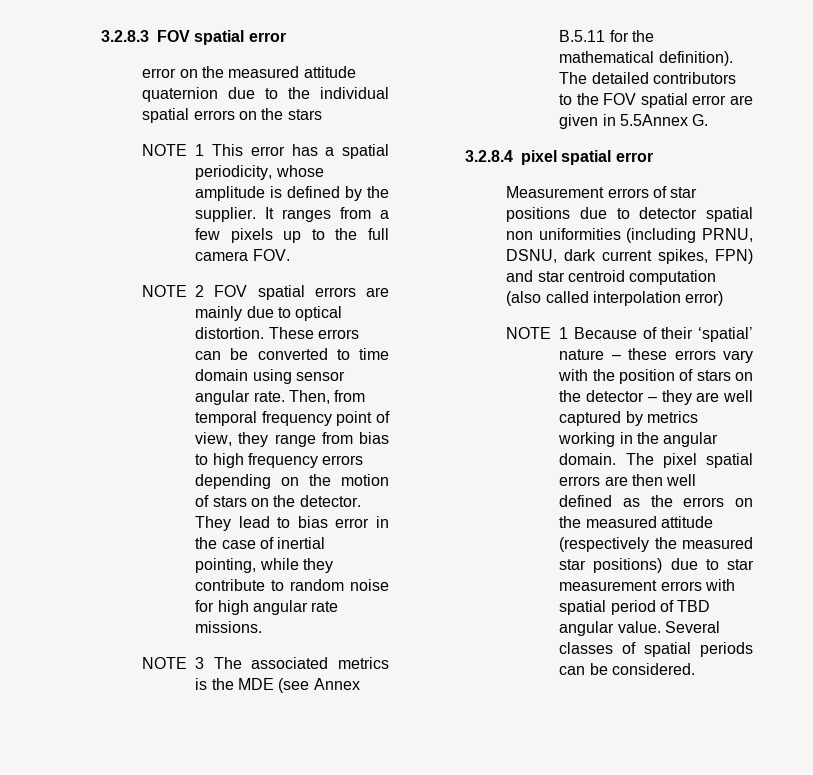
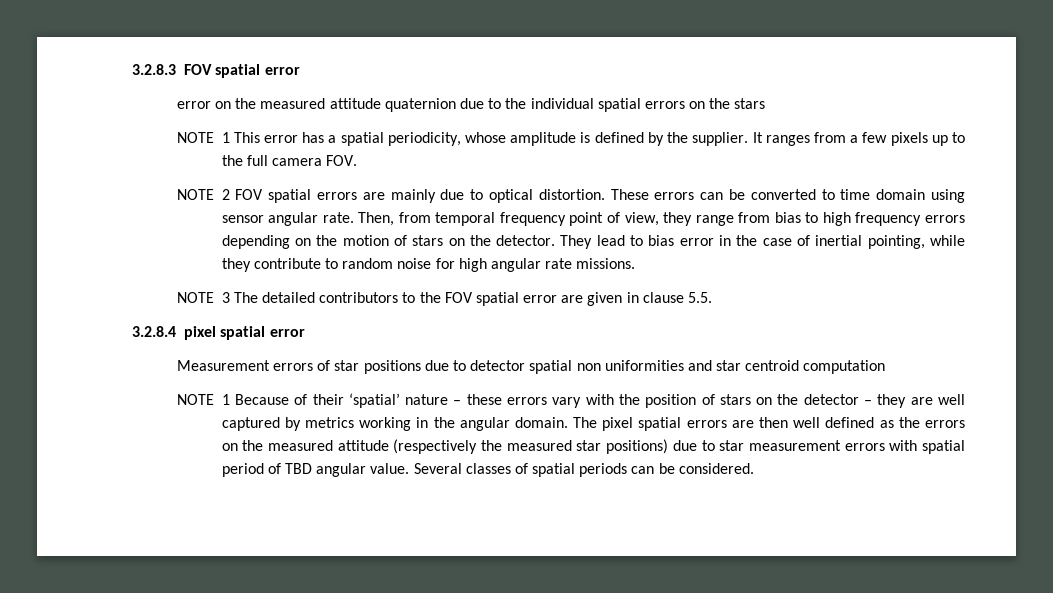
[251,657,389,669] [195,678,360,693] [559,30,654,42] [559,51,733,66] [559,72,588,84] associated metrics is the MDE (see Annex B.5.11 for the mathematical definition). The -> (258, 297) none
[619,114,709,126] 5.5Annex G. -> [642,292,713,303] clause 5.5.
[626,228,753,243] [506,249,753,264] (including PRNU, DSNU, dark current spikes, FPN) -> (684, 365) none
[506,291,724,306] (also called interpolation error) -> (886, 367) none

